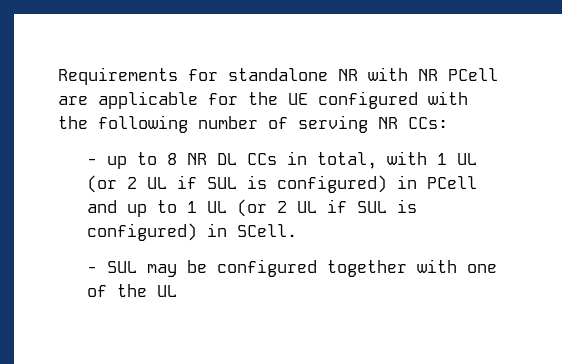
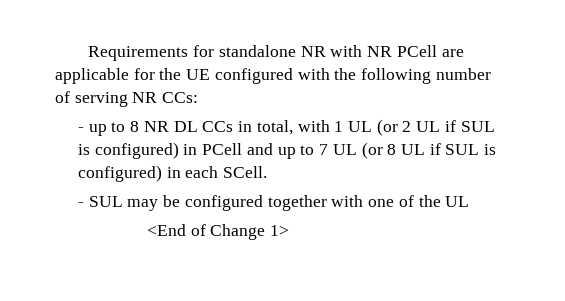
[187,199,418,217] [87,223,228,241] 1 UL (or 2 UL if SUL is configured) in -> [319,142,497,159] [77,165,219,182] 7 UL (or 8 UL if SUL is configured) in each
(178, 291) none -> [146,224,290,240] // <End of Change 1>

